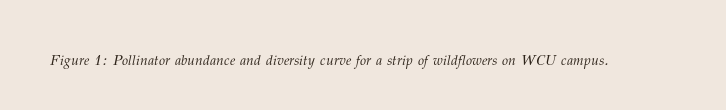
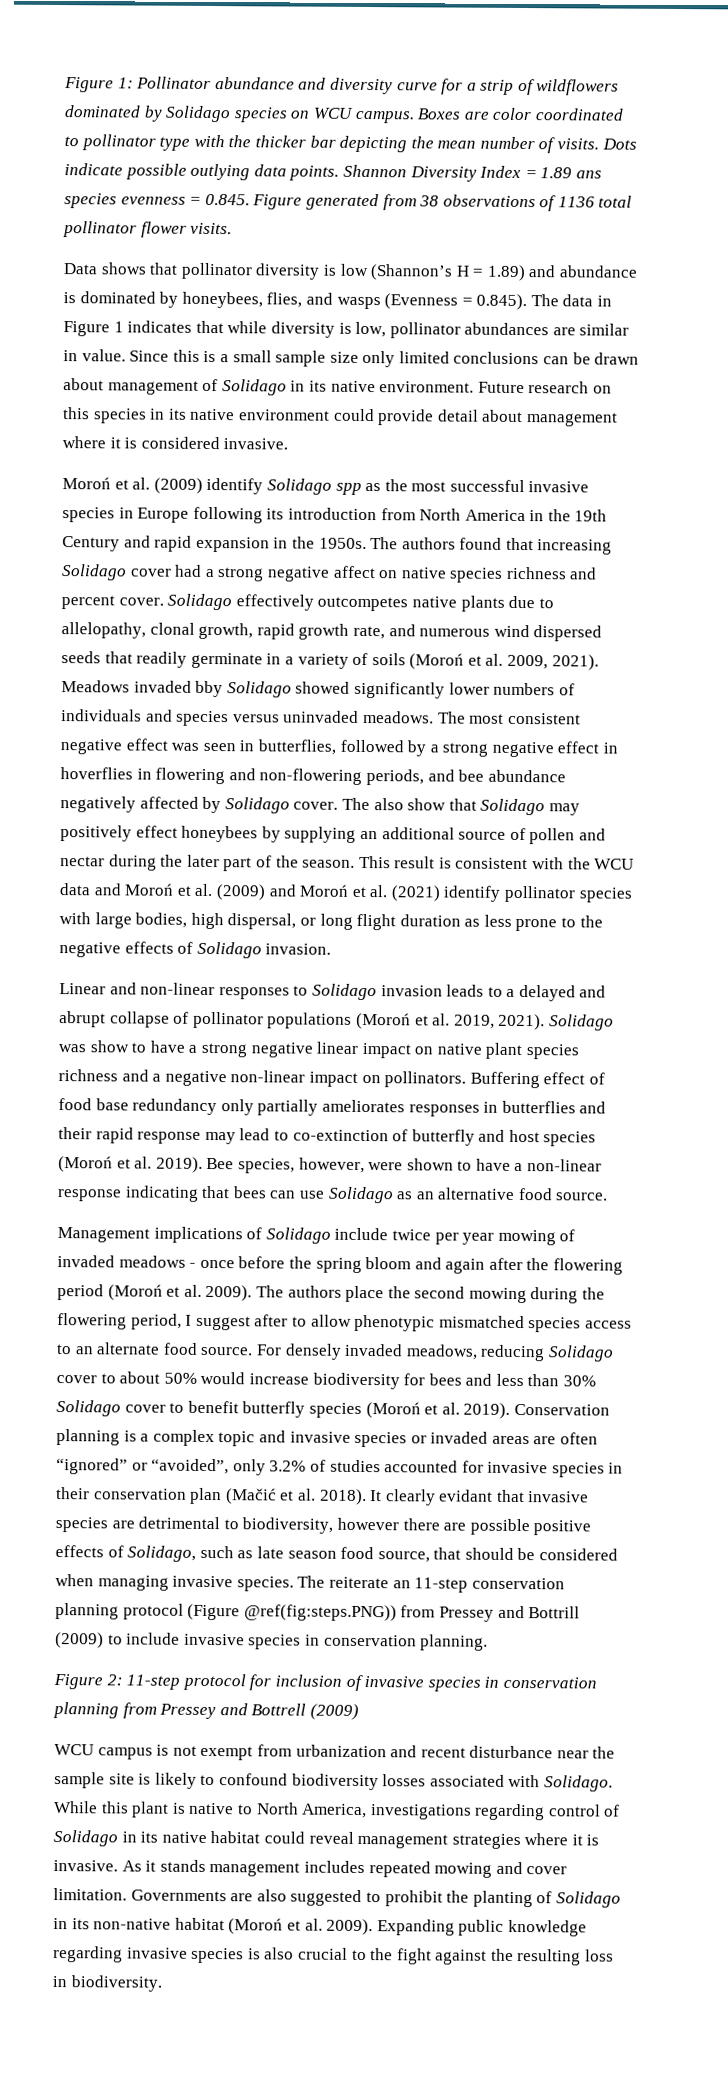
[502,55,609,69] on WCU campus. -> [64,105,624,124] [64,134,637,154] [64,163,602,182] [64,193,633,212] [63,221,233,238] [63,262,639,282] [63,291,613,311] [63,320,630,339] [63,349,640,368] [63,378,612,396] [63,407,618,427] [62,436,289,450] [62,477,590,495] [62,506,608,524] [62,535,613,555] [61,564,598,583] [61,593,554,612] [61,622,603,642] [61,651,599,671] [61,680,575,699] [61,709,581,727] [60,738,619,758] [60,767,566,786] [60,796,580,816] [60,825,606,845] [60,854,635,872] [59,883,633,903] [59,912,603,932] [59,941,332,959] [59,982,607,1002] [59,1011,614,1031] [58,1040,580,1060] [58,1069,605,1089] [58,1098,607,1117] [58,1127,597,1147] [58,1156,603,1174] [57,1185,609,1204] [57,1226,576,1246] [57,1255,624,1275] [57,1284,606,1304] [57,1313,632,1333] [56,1342,614,1362] [56,1371,597,1390] [56,1400,610,1419] [56,1429,599,1448] [56,1458,624,1478] [56,1487,590,1506] [55,1516,592,1536] [55,1545,619,1563] [55,1574,565,1593] [55,1603,581,1622] [55,1632,489,1651] [53,1673,597,1692] [53,1702,359,1720] [54,1744,616,1761] [54,1772,613,1792] [54,1801,621,1821] [53,1830,600,1850] [53,1859,568,1878] [53,1888,621,1908] [53,1917,587,1937] [53,1946,615,1966] [52,1975,162,1992] dominated by Solidago species on WCU campus. Boxes are color coordinated to pollinator type with the thicker bar depicting the mean number of visits. Dots indicate possible outlying data points. Shannon Diversity Index = 1.89 ans species evenness = 0.845. Figure generated from 38 observations of 1136 total pollinator flower visits. // Data shows that pollinator diversity is low (Shannon’s H = 1.89) and abundance is dominated by honeybees, flies, and wasps (Evenness = 0.845). The data in Figure 1 indicates that while diversity is low, pollinator abundances are similar in value. Since this is a small sample size only limited conclusions can be drawn about management of Solidago in its native environment. Future research on this species in its native environment could provide detail about management where it is considered invasive. // Moroń et al. (2009) identify Solidago spp as the most successful invasive species in Europe following its introduction from North America in the 19th Century and rapid expansion in the 1950s. The authors found that increasing Solidago cover had a strong negative affect on native species richness and percent cover. Solidago effectively outcompetes native plants due to allelopathy, clonal growth, rapid growth rate, and numerous wind dispersed seeds that readily germinate in a variety of soils (Moroń et al. 2009, 2021). Meadows invaded bby Solidago showed significantly lower numbers of individuals and species versus uninvaded meadows. The most consistent negative effect was seen in butterflies, followed by a strong negative effect in hoverflies in flowering and non-flowering periods, and bee abundance negatively affected by Solidago cover. The also show that Solidago may positively effect honeybees by supplying an additional source of pollen and nectar during the later part of the season. This result is consistent with the WCU data and Moroń et al. (2009) and Moroń et al. (2021) identify pollinator species with large bodies, high dispersal, or long flight duration as less prone to the negative effects of Solidago invasion. // Linear and non-linear responses to Solidago invasion leads to a delayed and abrupt collapse of pollinator populations (Moroń et al. 2019, 2021). Solidago was show to have a strong negative linear impact on native plant species richness and a negative non-linear impact on pollinators. Buffering effect of food base redundancy only partially ameliorates responses in butterflies and their rapid response may lead to co-extinction of butterfly and host species (Moroń et al. 2019). Bee species, however, were shown to have a non-linear response indicating that bees can use Solidago as an alternative food source. // Management implications of Solidago include twice per year mowing of invaded meadows - once before the spring bloom and again after the flowering period (Moroń et al. 2009). The authors place the second mowing during the flowering period, I suggest after to allow phenotypic mismatched species access to an alternate food source. For densely invaded meadows, reducing Solidago cover to about 50% would increase biodiversity for bees and less than 30% Solidago cover to benefit butterfly species (Moroń et al. 2019). Conservation planning is a complex topic and invasive species or invaded areas are often “ignored” or “avoided”, only 3.2% of studies accounted for invasive species in their conservation plan (Mačić et al. 2018). It clearly evidant that invasive species are detrimental to biodiversity, however there are possible positive effects of Solidago, such as late season food source, that should be considered when managing invasive species. The reiterate an 11-step conservation planning protocol (Figure @ref(fig:steps.PNG)) from Pressey and Bottrill (2009) to include invasive species in conservation planning. // Figure 2: 11-step protocol for inclusion of invasive species in conservation planning from Pressey and Bottrell (2009) // WCU campus is not exempt from urbanization and recent disturbance near the sample site is likely to confound biodiversity losses associated with Solidago. While this plant is native to North America, investigations regarding control of Solidago in its native habitat could reveal management strategies where it is invasive. As it stands management includes repeated mowing and cover limitation. Governments are also suggested to prohibit the planting of Solidago in its non-native habitat (Moroń et al. 2009). Expanding public knowledge regarding invasive species is also crucial to the fight against the resulting loss in biodiversity.

